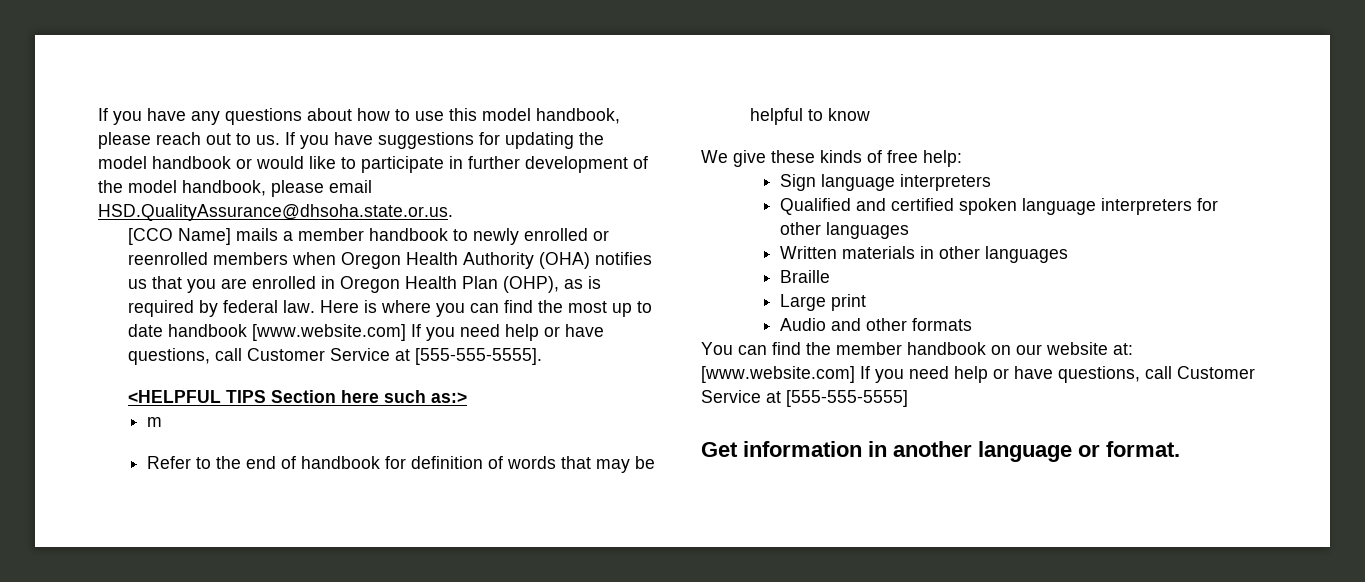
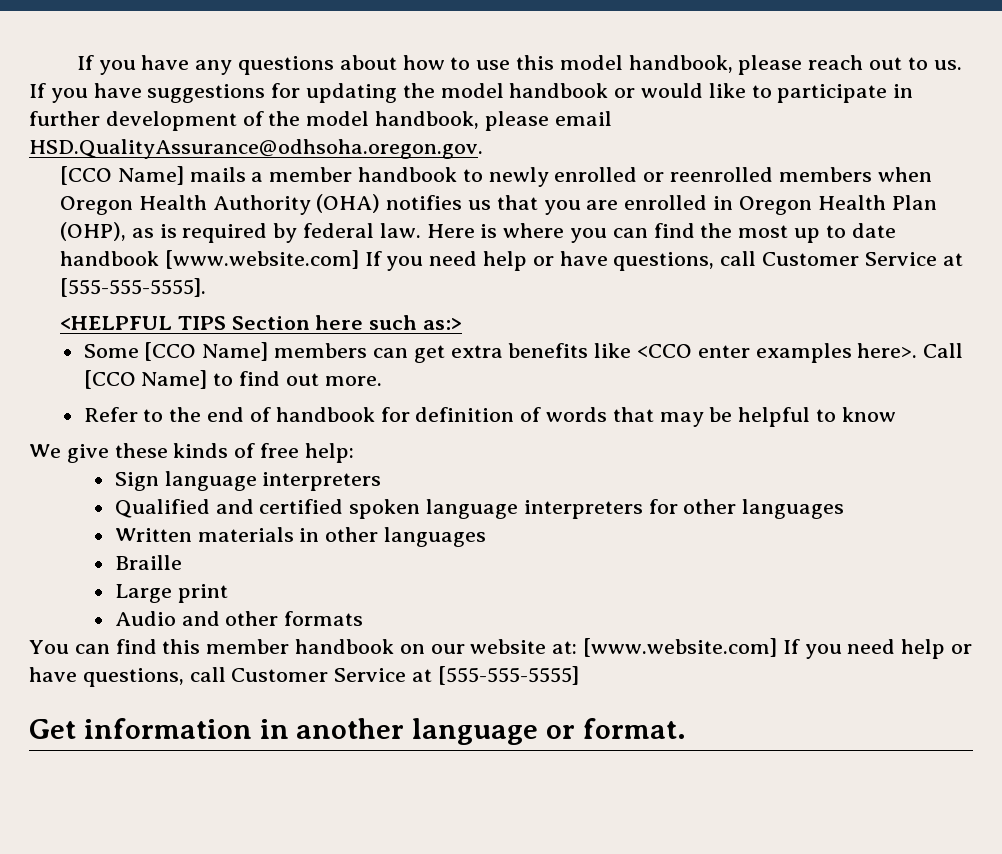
[98,204,453,221] HSD.QualityAssurance@dhsoha.state.or.us. -> [29,139,483,159] HSD.QualityAssurance@odhsoha.oregon.gov.
[147,417,163,427] m -> [83,342,964,363] [83,370,382,389] Some [CCO Name] members can get extra benefits like <CCO enter examples here>. Call [CCO Name] to find out more.
[806,342,831,355] the -> [162,639,201,654] this

